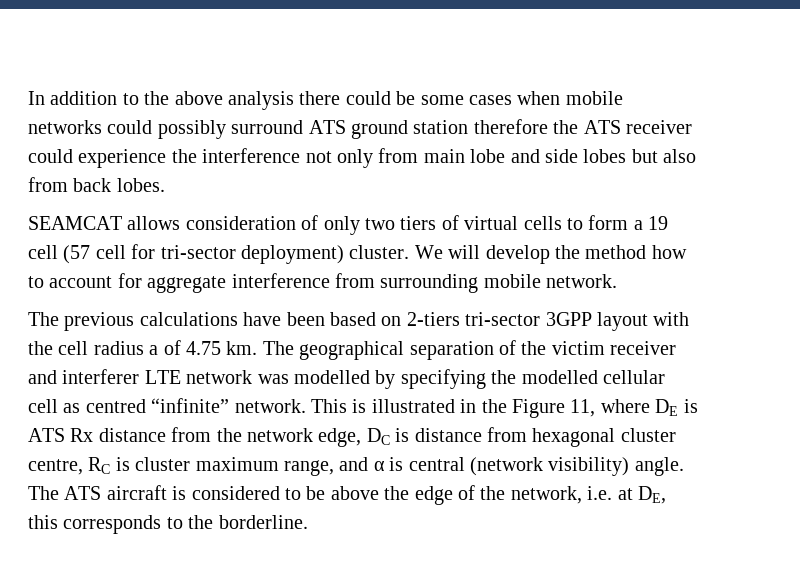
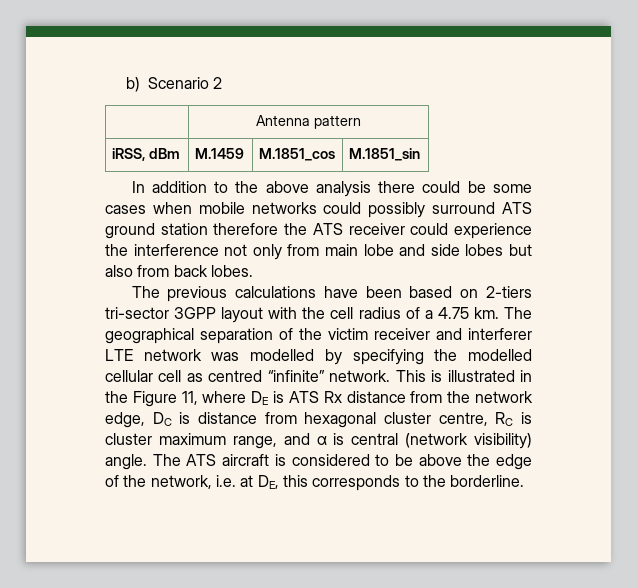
(28, 98) none -> [125,77,223,92] [256,115,361,129] [111,148,180,161] [194,148,244,159] [258,148,335,161] [348,148,420,161] b) Scenario 2 // | Antenna pattern // iRSS, dBm | M.1459 | M.1851_cos | M.1851_sin //
[28,215,669,235] [28,244,687,264] [28,273,618,293] // SEAMCAT allows consideration of only two tiers of virtual cells to form a 19 cell (57 cell for tri-sector deployment) cluster. We will develop the method how to account for aggregate interference from surrounding mobile network. -> (253, 271) none
[149,340,181,355] a of -> [405,307,433,319] of a

